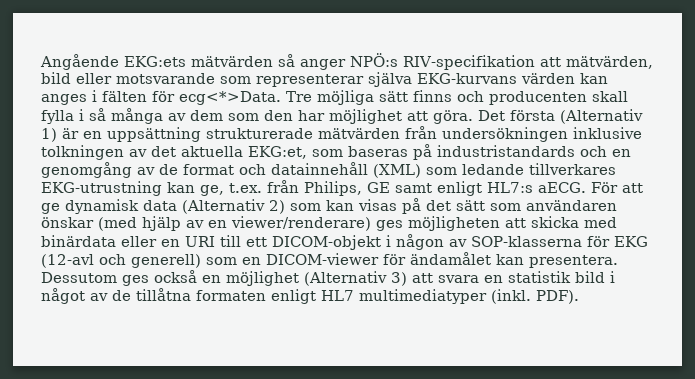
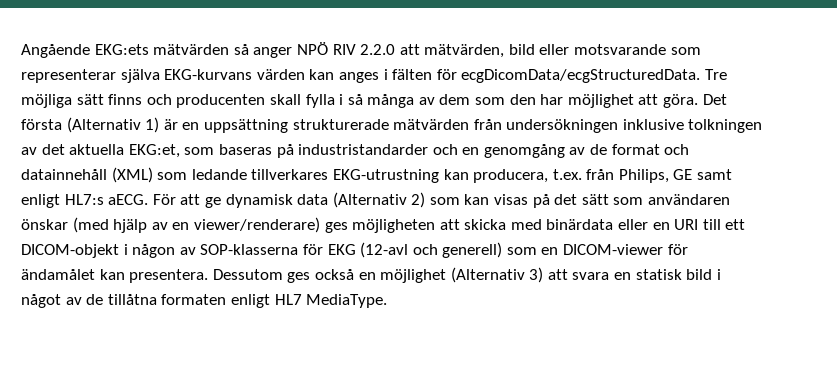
[350,53,535,70] NPÖ:s RIV-specifikation -> [296,42,396,55] NPÖ RIV 2.2.0
[179,91,281,105] ecg<*>Data. -> [461,69,701,83] ecgDicomData/ecgStructuredData.
[437,145,575,157] industristandards -> [298,144,429,155] industristandarder
[200,185,224,196] ge, -> [473,169,549,183] producera,
[508,271,571,283] statistik -> [635,269,682,280] statisk
[359,289,579,304] multimediatyper (inkl. PDF). -> [306,294,388,308] MediaType.

